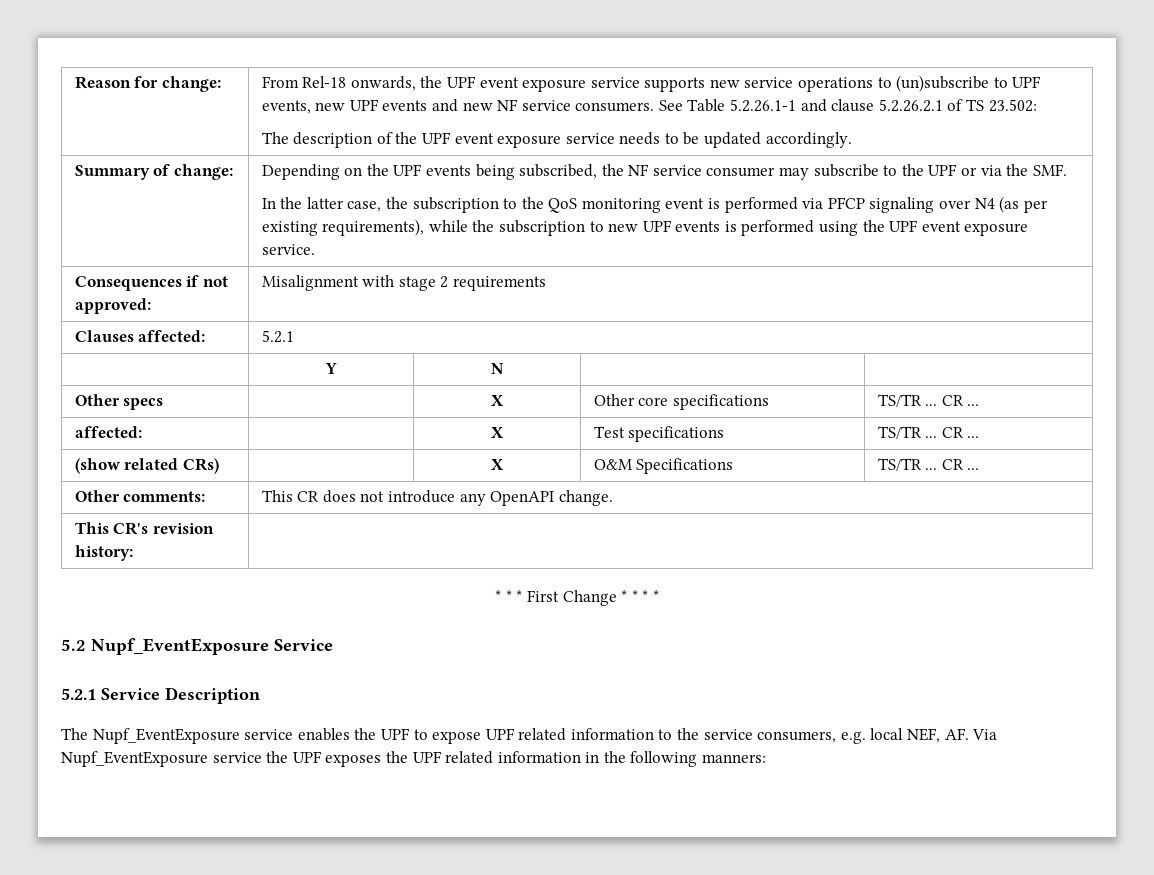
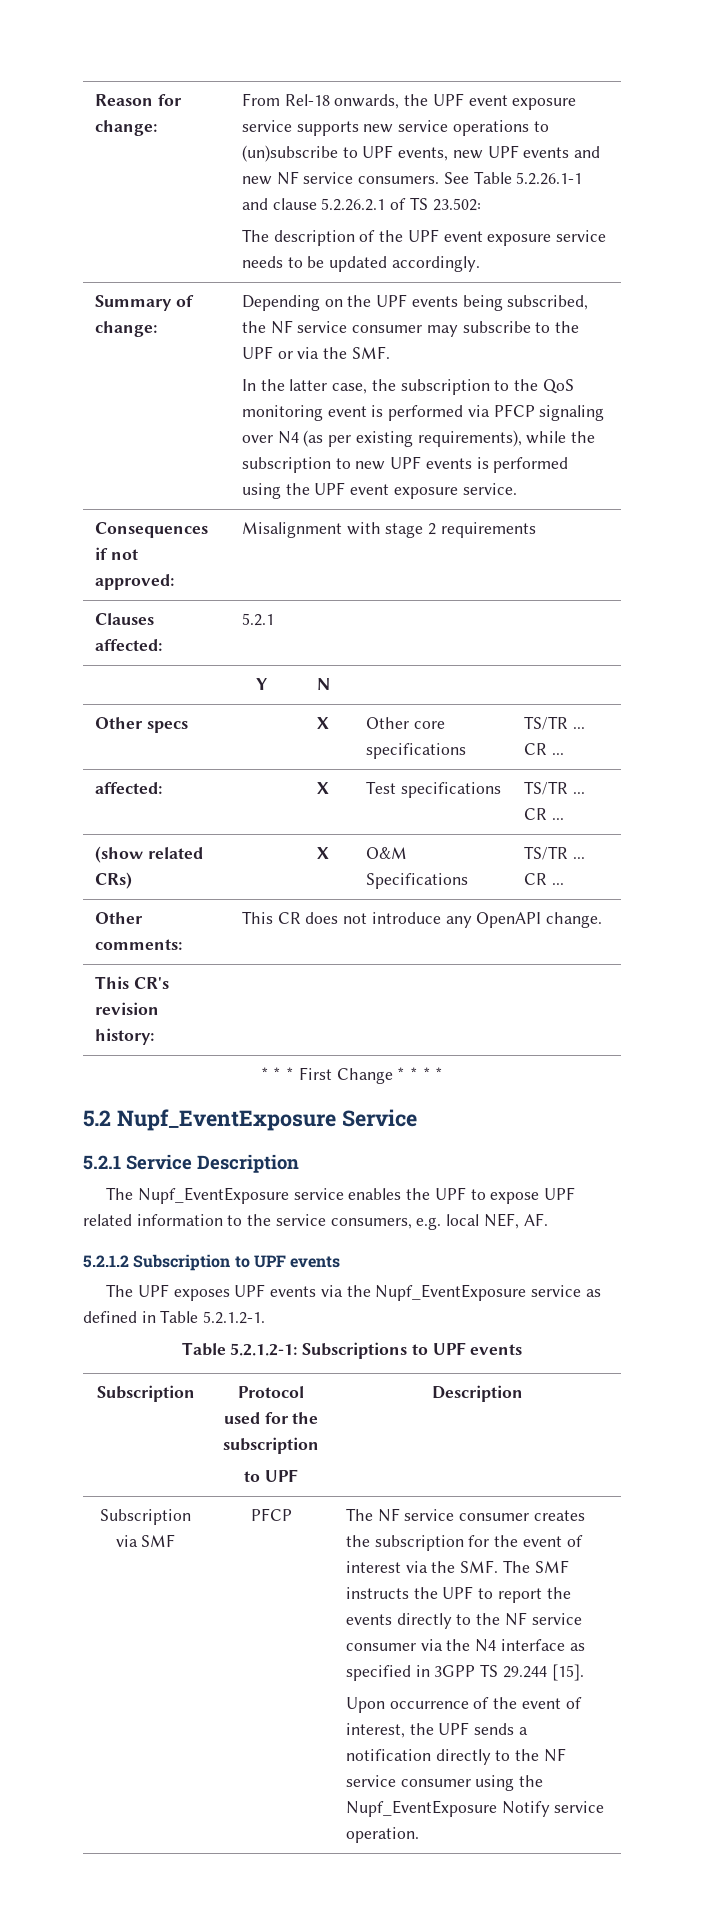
[972,729,998,740] [61,751,767,767] Via Nupf_EventExposure service the UPF exposes the UPF related information in the following manners: -> [83,1254,341,1271] [106,1284,601,1301] [83,1310,266,1324] [181,1342,523,1359] [96,1385,195,1402] [238,1386,304,1398] [223,1412,319,1424] [223,1437,319,1454] [244,1469,298,1482] [432,1385,523,1402] [100,1509,191,1525] [115,1534,176,1547] [250,1508,292,1521] [345,1508,585,1522] [345,1535,583,1551] [345,1560,569,1573] [345,1586,571,1603] [345,1612,582,1629] [345,1639,585,1652] [345,1664,584,1681] [345,1697,582,1713] [345,1722,528,1738] [345,1748,566,1765] [345,1775,544,1791] [345,1800,605,1817] [345,1827,419,1843] // 5.2.1.2 Subscription to UPF events // The UPF exposes UPF events via the Nupf_EventExposure service as defined in Table 5.2.1.2-1. // Table 5.2.1.2-1: Subscriptions to UPF events // Subscription | Protocol used for the subscription // to UPF | Description // Subscription via SMF | PFCP | The NF service consumer creates the subscription for the event of interest via the SMF. The SMF instructs the UPF to report the events directly to the NF service consumer via the N4 interface as specified in 3GPP TS 29.244 [15]. // Upon occurrence of the event of interest, the UPF sends a notification directly to the NF service consumer using the Nupf_EventExposure Notify service operation.

